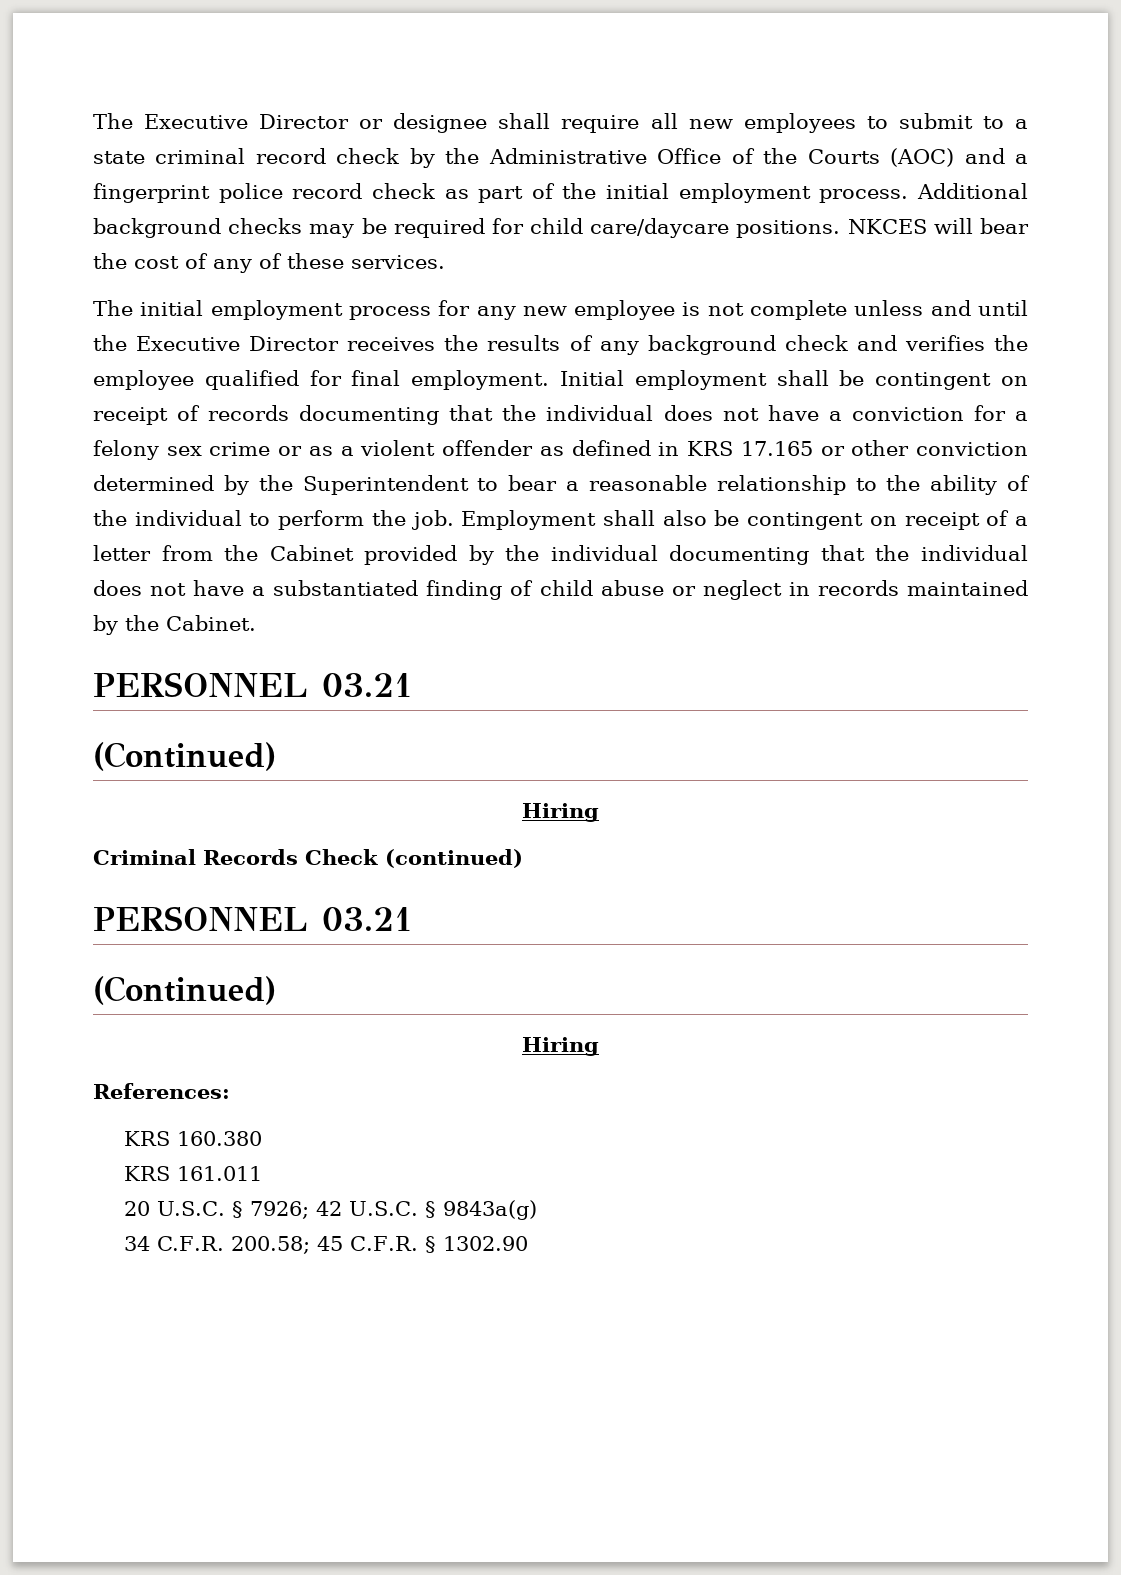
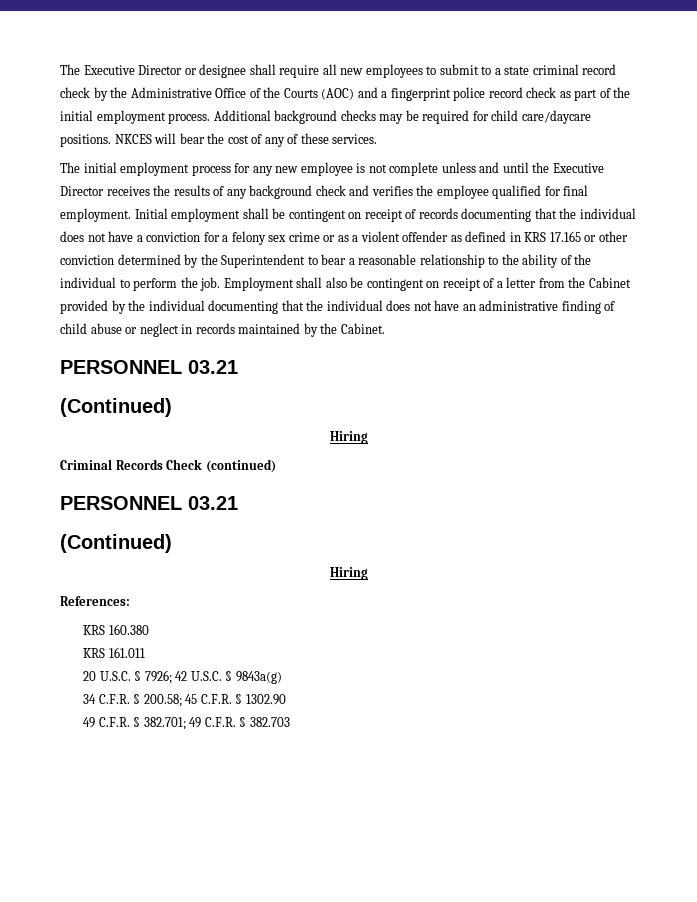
[252,580,419,596] a substantiated -> [462,300,559,311] an administrative
(225, 1243) none -> [133,694,141,704] §
(529, 1243) none -> [82,717,290,730] // 49 C.F.R. § 382.701; 49 C.F.R. § 382.703

